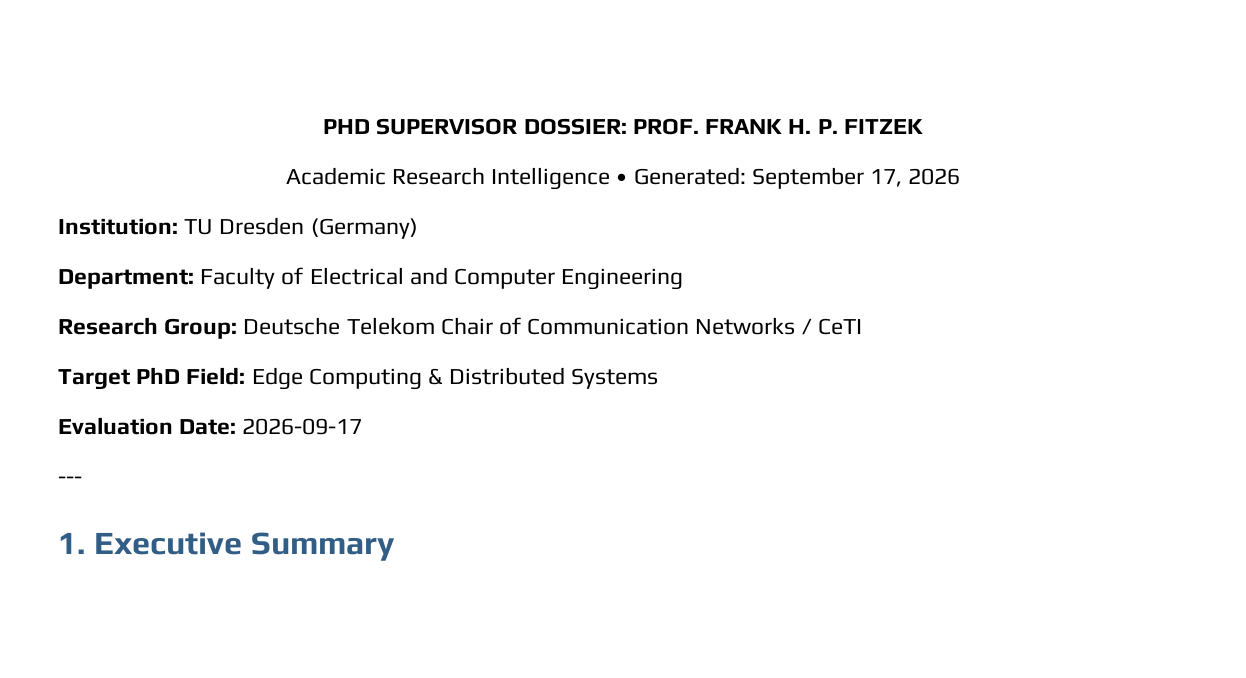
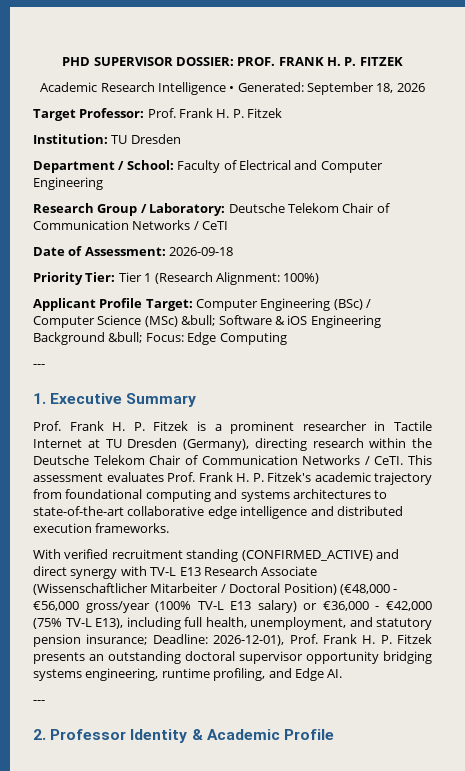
[870,169,903,187] 17, -> [376,83,394,93] 18,
(961, 176) none -> [33,108,283,121] // Target Professor: Prof. Frank H. P. Fitzek
[310,218,418,239] [58,269,194,289] (Germany) // Department: -> [33,160,174,173] // Department / School:
[164,318,238,339] Group: -> [97,203,226,216] Group / Laboratory:
[58,367,659,390] [58,417,363,435] [58,476,82,484] [58,532,395,561] Target PhD Field: Edge Computing & Distributed Systems // Evaluation Date: 2026-09-17 // --- // 1. Executive Summary -> [33,246,234,256] [33,272,320,285] [33,298,372,311] [33,315,381,328] [33,332,287,345] [33,364,45,368] [33,393,197,407] [33,421,433,434] [33,438,432,451] [33,455,432,465] [33,472,432,485] [33,489,388,502] [33,506,403,519] [33,523,170,533] [33,549,399,562] [33,566,318,579] [33,583,398,595] [33,600,432,613] [33,617,432,630] [33,634,432,647] [33,651,432,664] [33,668,343,681] [33,700,45,704] [33,729,334,743] Date of Assessment: 2026-09-18 // Priority Tier: Tier 1 (Research Alignment: 100%) // Applicant Profile Target: Computer Engineering (BSc) / Computer Science (MSc) &bull; Software & iOS Engineering Background &bull; Focus: Edge Computing // --- // 1. Executive Summary // Prof. Frank H. P. Fitzek is a prominent researcher in Tactile Internet at TU Dresden (Germany), directing research within the Deutsche Telekom Chair of Communication Networks / CeTI. This assessment evaluates Prof. Frank H. P. Fitzek's academic trajectory from foundational computing and systems architectures to state-of-the-art collaborative edge intelligence and distributed execution frameworks. // With verified recruitment standing (CONFIRMED_ACTIVE) and direct synergy with TV-L E13 Research Associate (Wissenschaftlicher Mitarbeiter / Doctoral Position) (€48,000 - €56,000 gross/year (100% TV-L E13 salary) or €36,000 - €42,000 (75% TV-L E13), including full health, unemployment, and statutory pension insurance; Deadline: 2026-12-01), Prof. Frank H. P. Fitzek presents an outstanding doctoral supervisor opportunity bridging systems engineering, runtime profiling, and Edge AI. // --- // 2. Professor Identity & Academic Profile

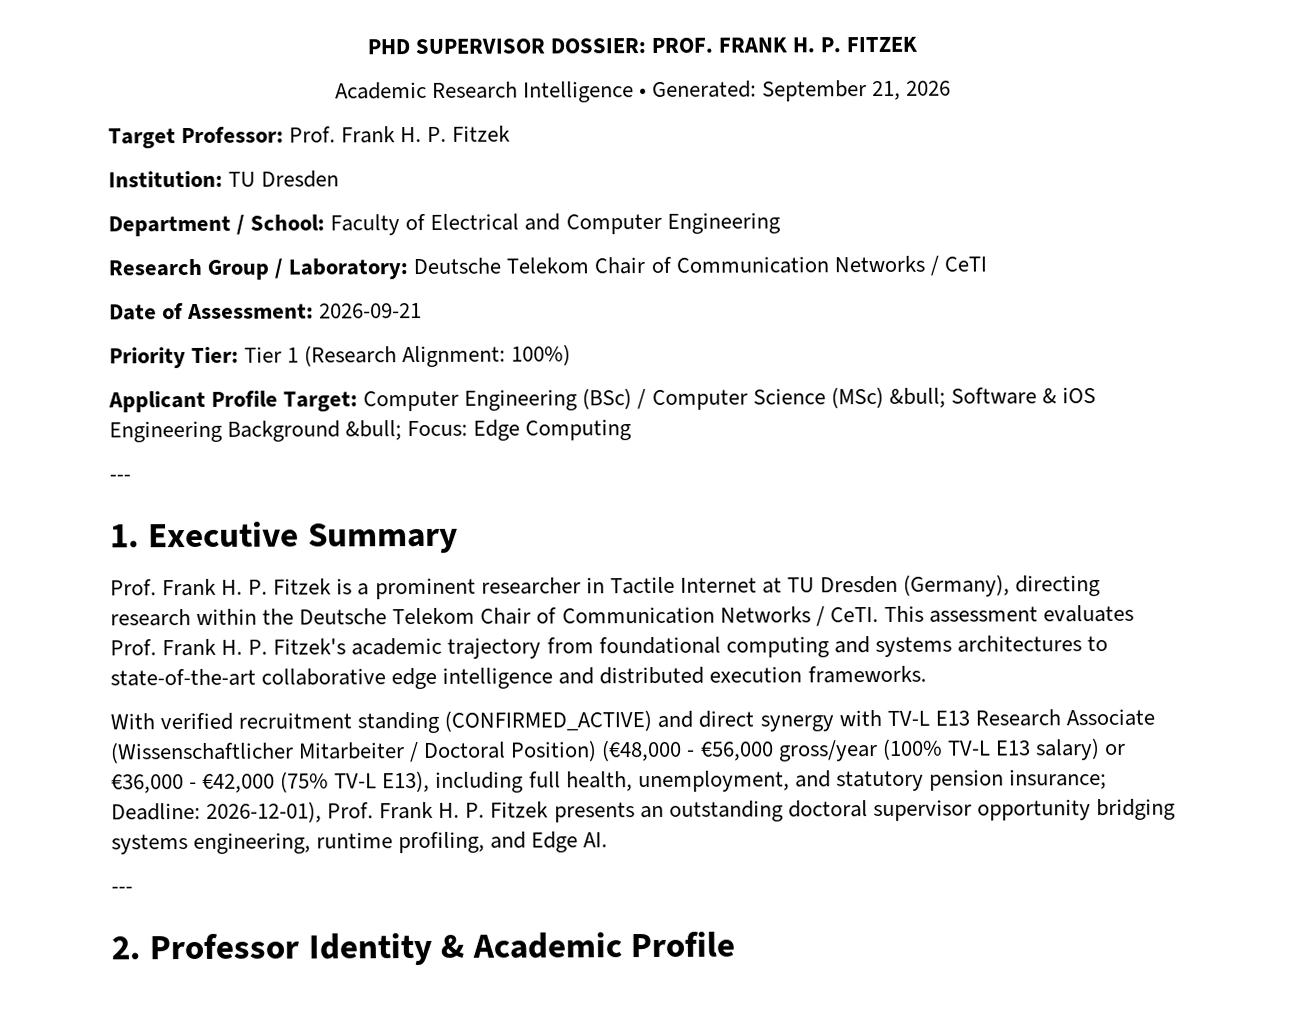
[376,83,394,93] 18, -> [872,80,902,101] 21,
[169,247,234,256] 2026-09-18 -> [319,302,423,319] 2026-09-21

